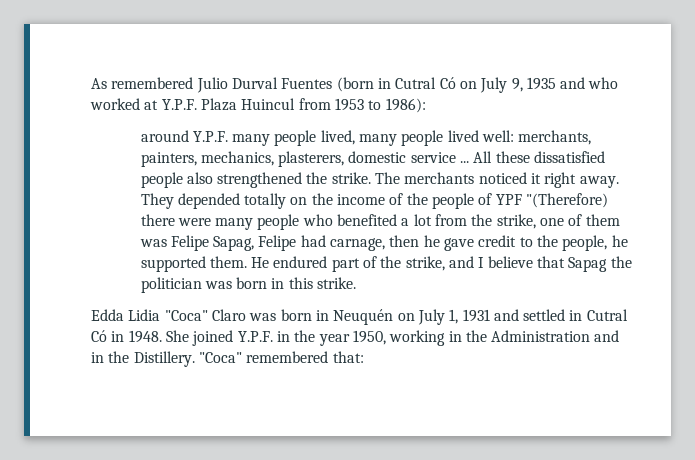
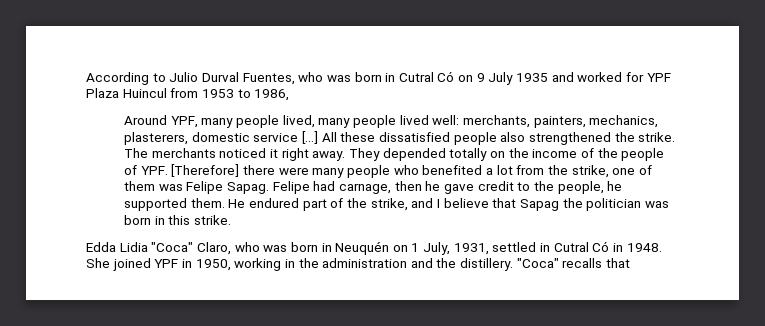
[91,77,619,93] [90,98,197,110] As remembered Julio Durval Fuentes (born in Cutral Có on July 9, 1935 and who worked at Y.P.F. -> [86,71,671,85] According to Julio Durval Fuentes, who was born in Cutral Có on 9 July 1935 and worked for YPF
[385,98,426,113] [140,130,228,142] 1986): // around Y.P.F. -> [254,89,290,101] [124,115,198,128] 1986, // Around YPF,
[460,161,470,163] ... -> [302,131,319,144] [...]
[495,193,609,208] YPF "(Therefore) -> [140,164,240,177] YPF. [Therefore]
[213,236,255,251] Sapag, -> [227,182,270,194] Sapag.
[211,309,246,321] Claro -> [196,242,260,255] Claro, who
[417,309,519,325] July 1, 1931 and -> [411,242,489,255] 1 July, 1931,
[237,330,620,346] [91,351,364,367] Y.P.F. in the year 1950, working in the Administration and in the Distillery. "Coca" remembered that: -> [154,258,631,271] YPF in 1950, working in the administration and the distillery. "Coca" recalls that

